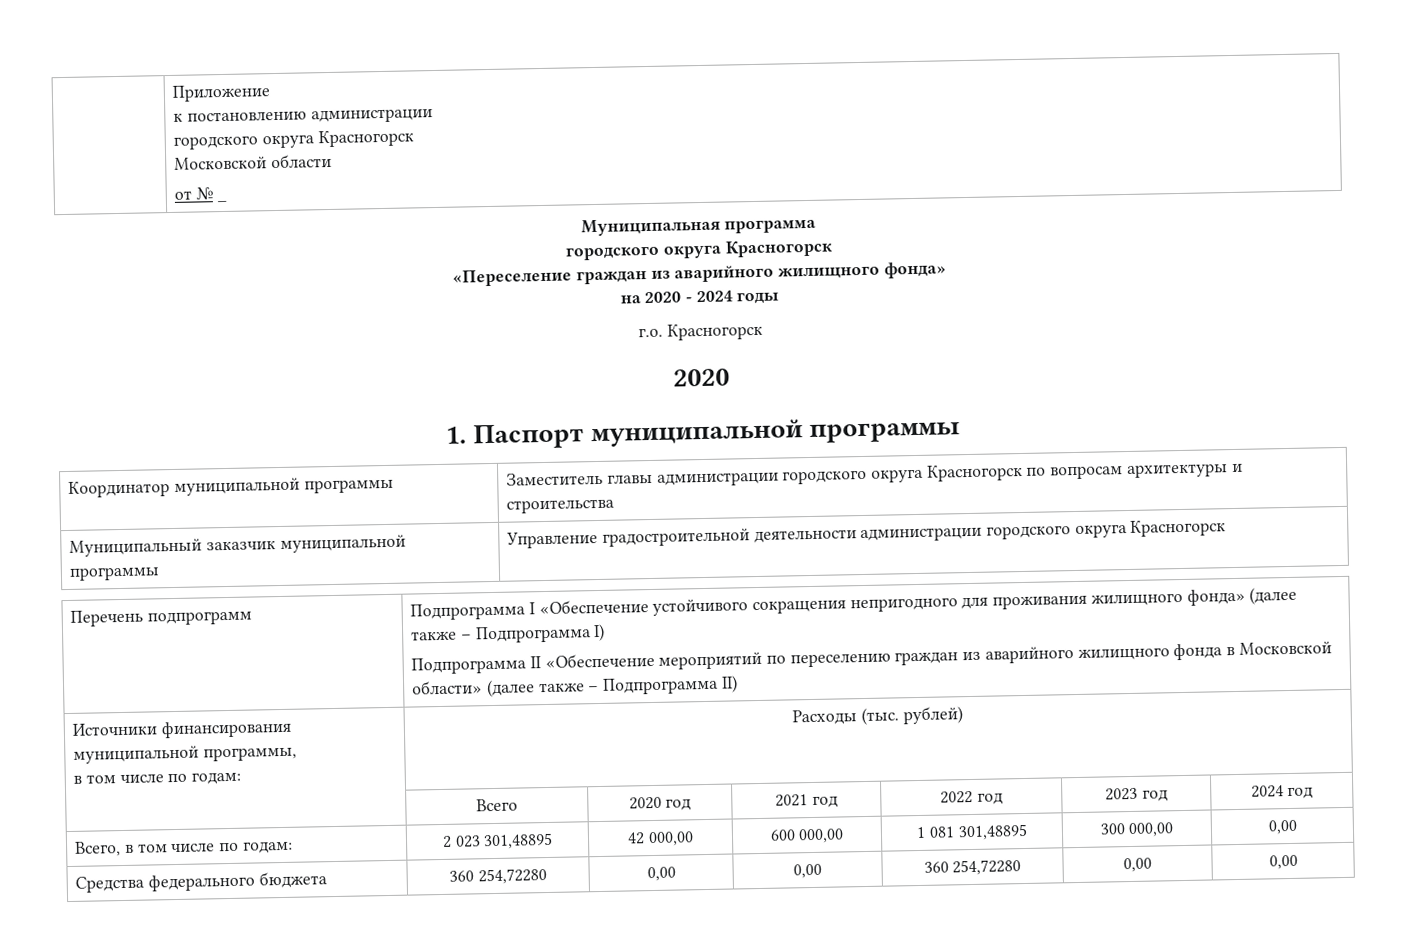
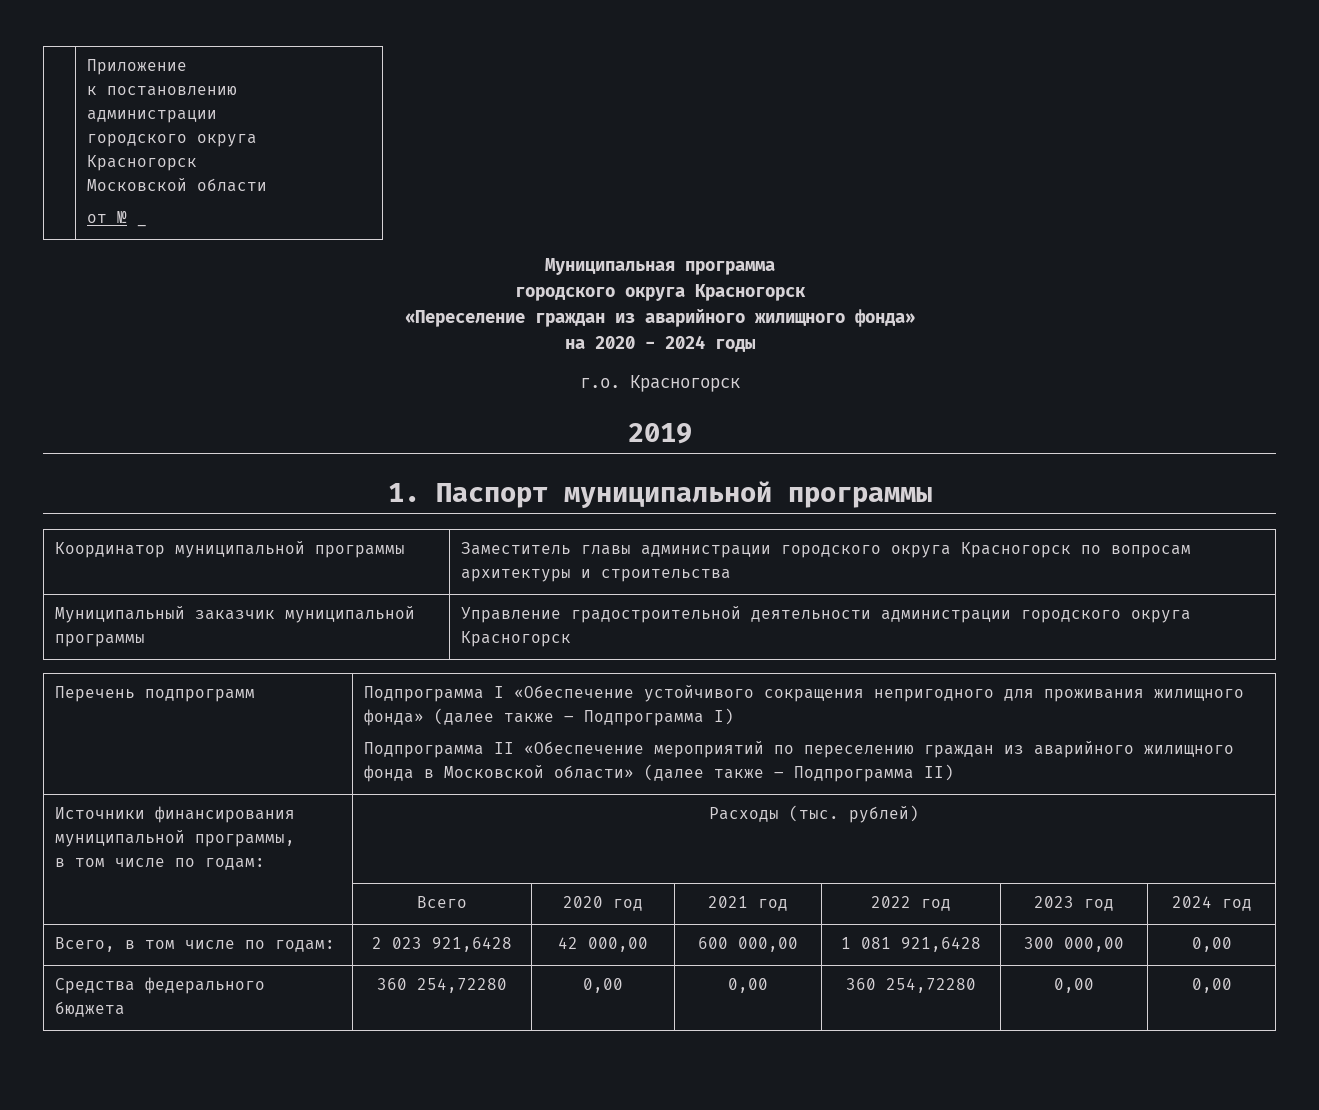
[673,368,730,387] 2020 -> [627,423,692,444] 2019
[483,832,554,850] 301,48895 -> [432,937,512,952] 921,6428
[957,823,1028,841] 301,48895 -> [901,937,981,952] 921,6428

